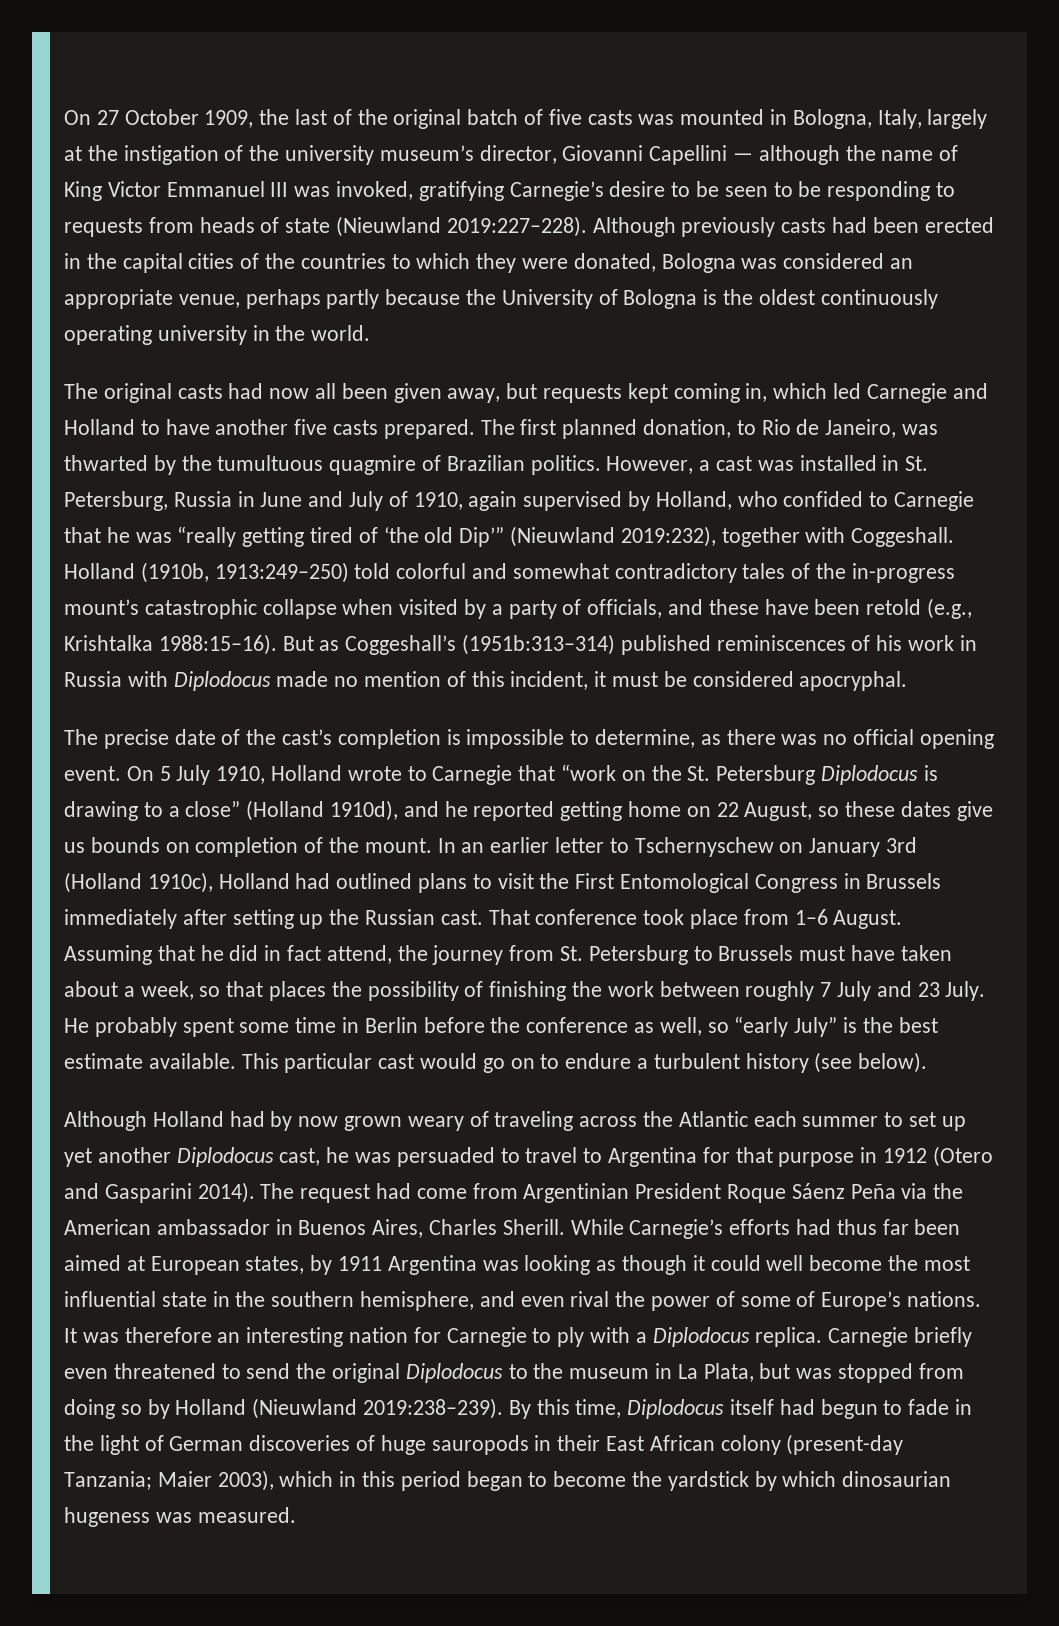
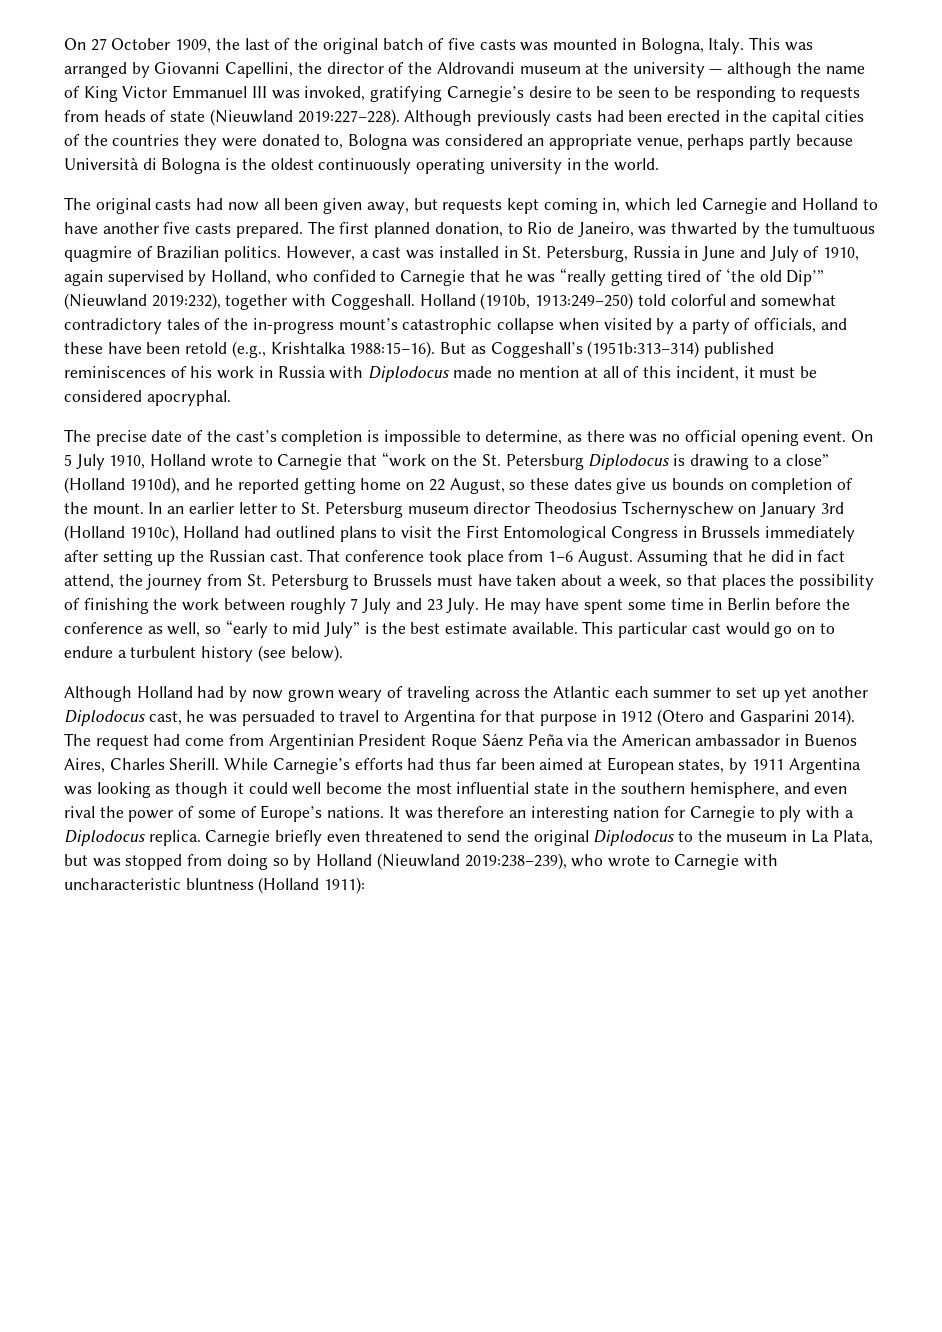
[877,109,988,129] [64,145,728,165] Italy, largely at the instigation of the university museum’s director, Giovanni Capellini -> [708,37,813,54] [64,62,705,78] Italy. This was arranged by Giovanni Capellini, the director of the Aldrovandi museum at the university
[391,253,656,273] to which they were donated, -> [184,134,344,150] they were donated to,
[466,289,618,309] the University of -> [64,157,157,170] Università di
(442, 679) none -> [583,366,619,378] at all
(629, 845) none -> [301,501,617,518] St. Petersburg museum director Theodosius
[94,1017,177,1037] probably -> [509,598,580,614] may have
(789, 1026) none -> [272,622,321,634] to mid
[363,1398,973,1419] [64,1434,904,1455] [64,1470,952,1491] [64,1507,296,1527] 2019:238–239). By this time, Diplodocus itself had begun to fade in the light of German discoveries of huge sauropods in their East African colony (present-day Tanzania; Maier 2003), which in this period began to become the yardstick by which dinosaurian hugeness was measured. -> [464,853,779,870] [64,877,366,894] 2019:238–239), who wrote to Carnegie with uncharacteristic bluntness (Holland 1911):

